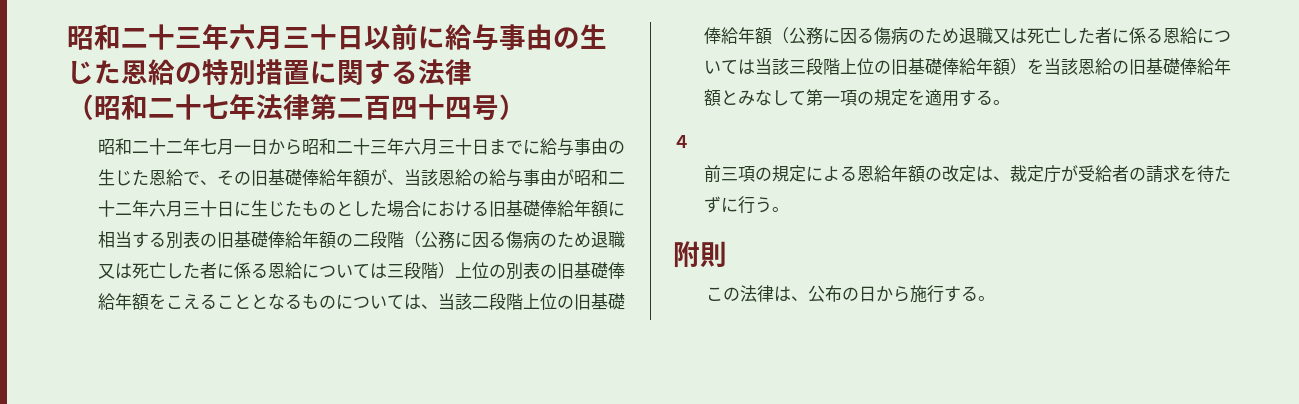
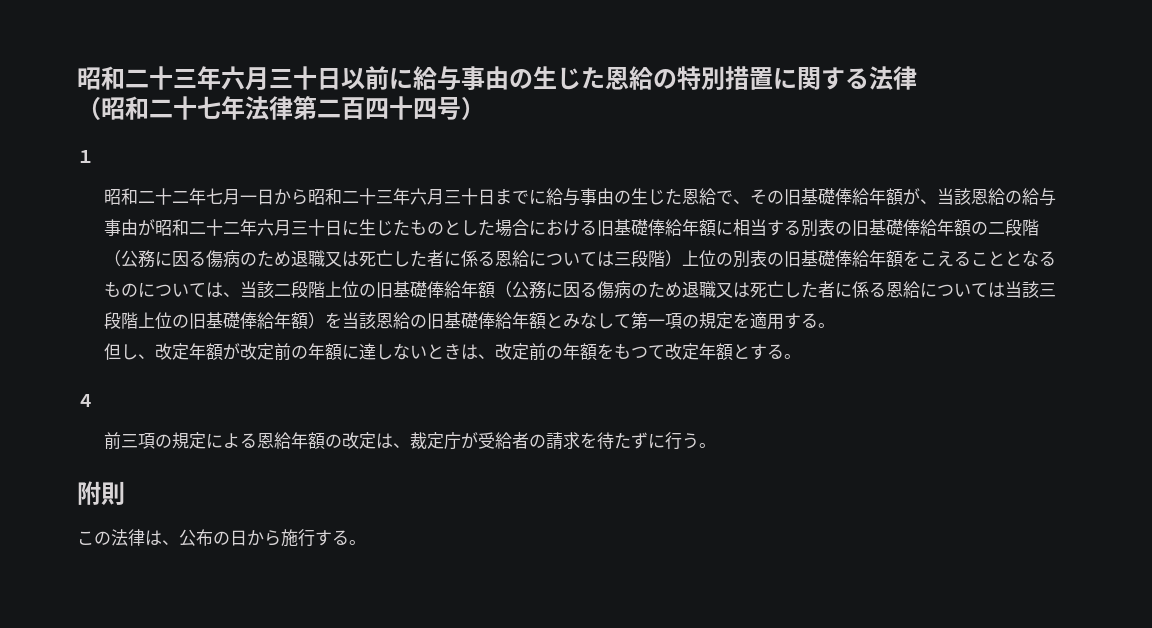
(526, 107) none -> [77,150,94,163] // １
(1011, 102) none -> [104,343,802,361] // 但し、改定年額が改定前の年額に達しないときは、改定前の年額をもつて改定年額とする。

